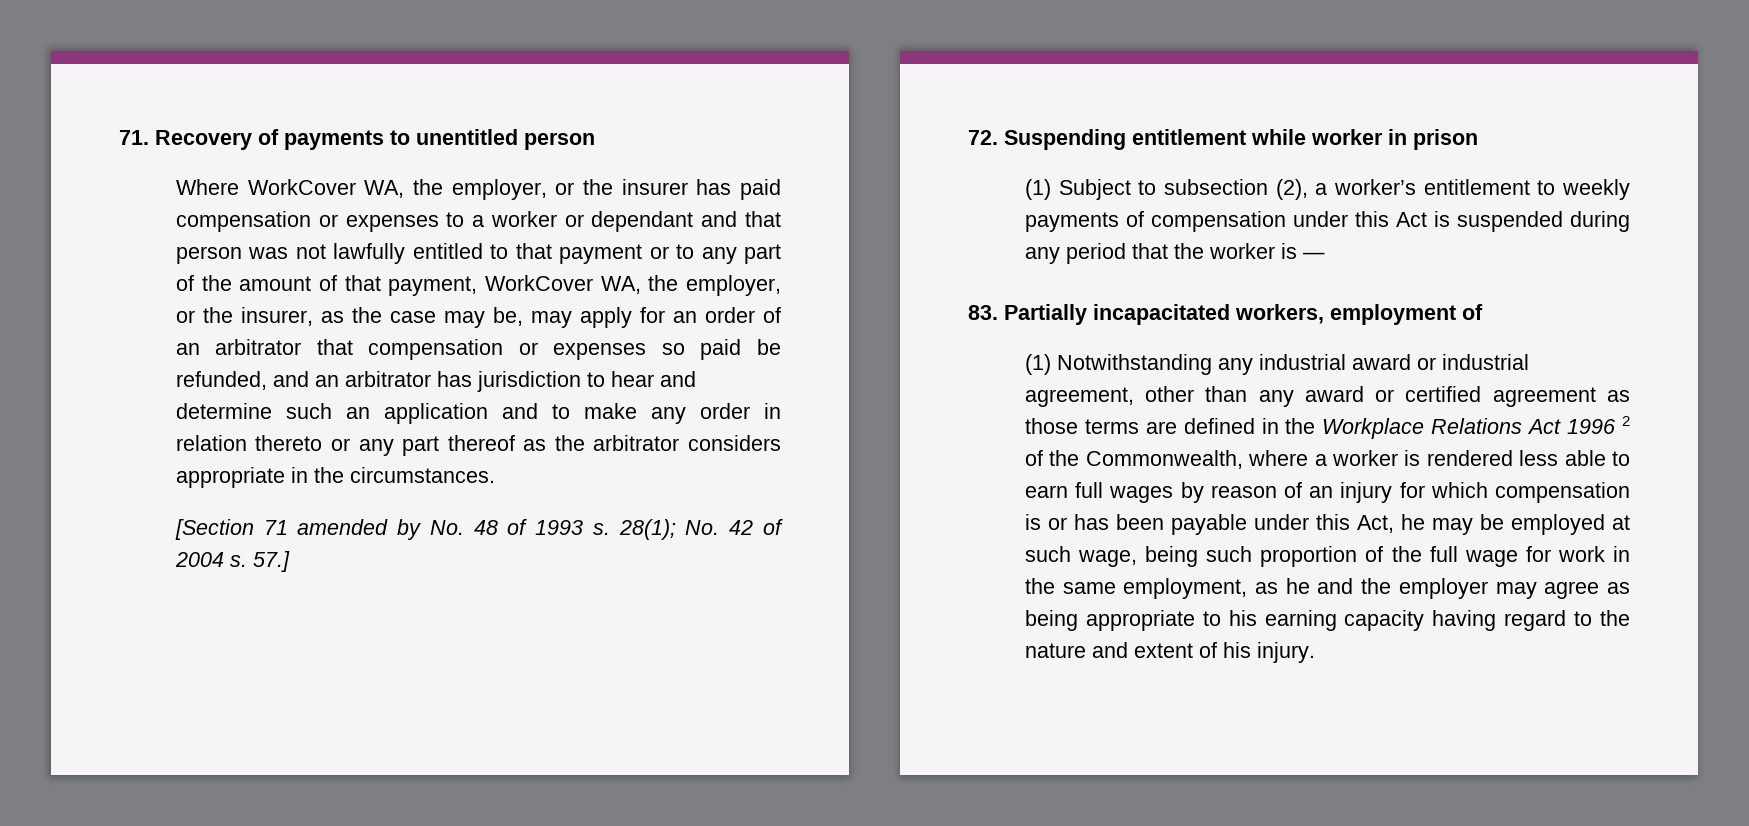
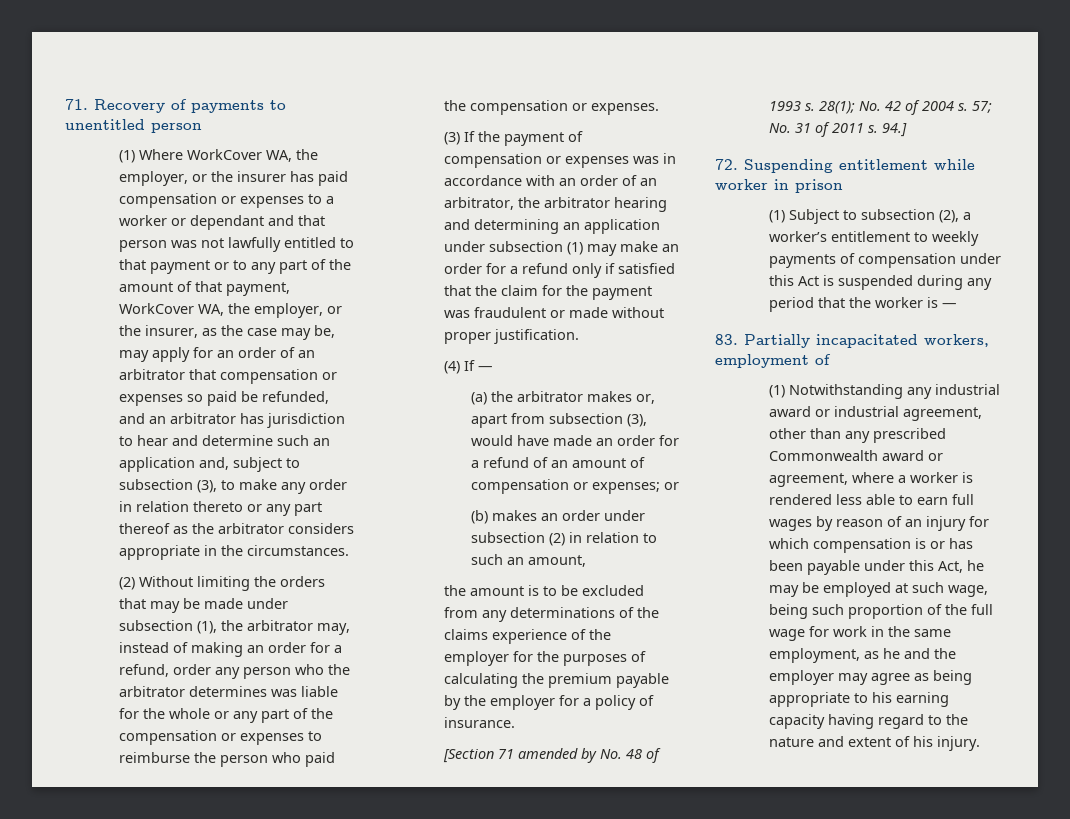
(595, 141) none -> [119,150,136,163] (1)
[501,403,538,419] and -> [199,457,301,472] [119,479,218,493] and, subject to subsection (3),
(495, 475) none -> [119,576,326,591] [119,598,289,613] [119,620,351,635] [119,642,343,657] [119,664,351,679] [119,686,339,697] [119,708,334,723] [119,730,323,745] [119,752,336,767] [444,100,660,115] [444,131,584,146] [444,153,677,168] [444,175,658,186] [444,197,668,212] [444,219,661,234] [444,241,680,256] [444,263,676,278] [444,285,653,300] [444,307,665,318] [444,329,580,344] [444,360,494,374] [471,391,656,405] [471,413,648,428] [471,435,680,446] [471,457,646,468] [471,479,680,494] [471,510,646,524] [471,532,658,546] [471,554,587,567] [444,585,645,596] [444,607,660,622] [444,629,612,644] [444,651,647,666] [444,673,670,688] [444,695,655,710] [444,717,516,728] // (2) Without limiting the orders that may be made under subsection (1), the arbitrator may, instead of making an order for a refund, order any person who the arbitrator determines was liable for the whole or any part of the compensation or expenses to reimburse the person who paid the compensation or expenses. // (3) If the payment of compensation or expenses was in accordance with an order of an arbitrator, the arbitrator hearing and determining an application under subsection (1) may make an order for a refund only if satisfied that the claim for the payment was fraudulent or made without proper justification. // (4) If — // (a) the arbitrator makes or, apart from subsection (3), would have made an order for a refund of an amount of compensation or expenses; or // (b) makes an order under subsection (2) in relation to such an amount, // the amount is to be excluded from any determinations of the claims experience of the employer for the purposes of calculating the premium payable by the employer for a policy of insurance.
[252,551,290,572] 57.] -> [972,101,993,113] [769,122,908,137] 57; No. 31 of 2011 s. 94.]
[1304,386,1630,407] [1024,416,1630,439] [1024,450,1243,469] award or certified agreement as those terms are defined in the Workplace Relations Act 1996 2 of the Commonwealth, -> [873,428,947,443] [769,450,944,461] [769,473,849,487] prescribed Commonwealth award or agreement,

